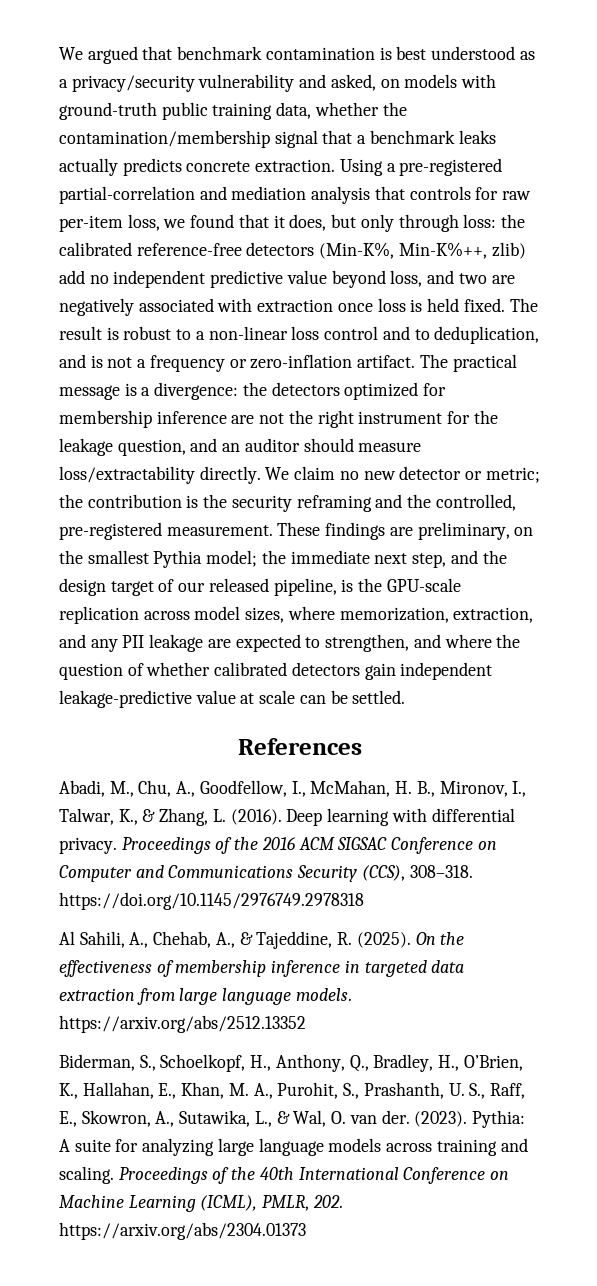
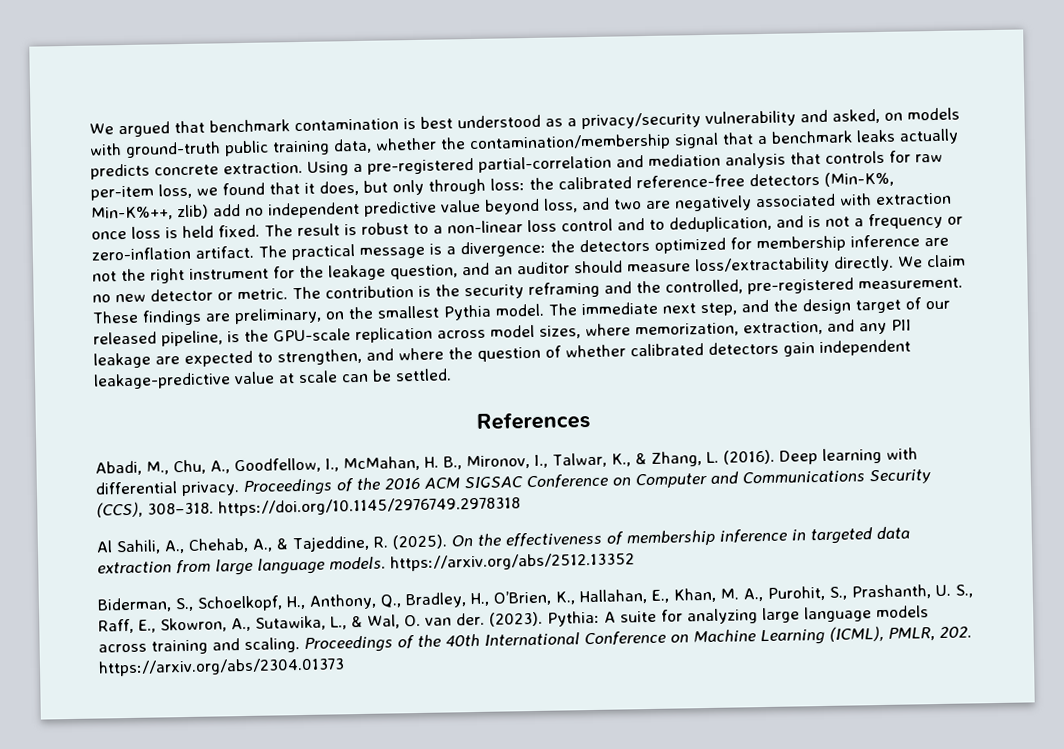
[485,467,540,483] [59,494,83,508] metric; the -> [237,286,321,301] metric. The
[206,550,286,567] model; the -> [495,303,577,317] model. The

